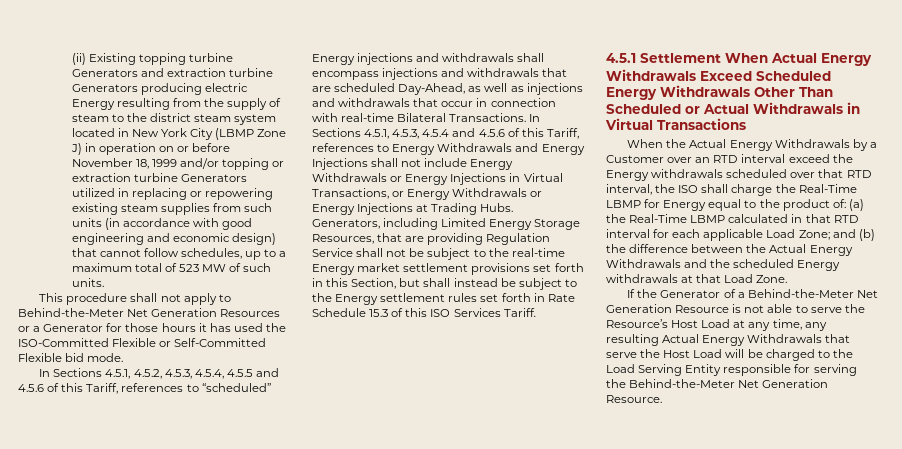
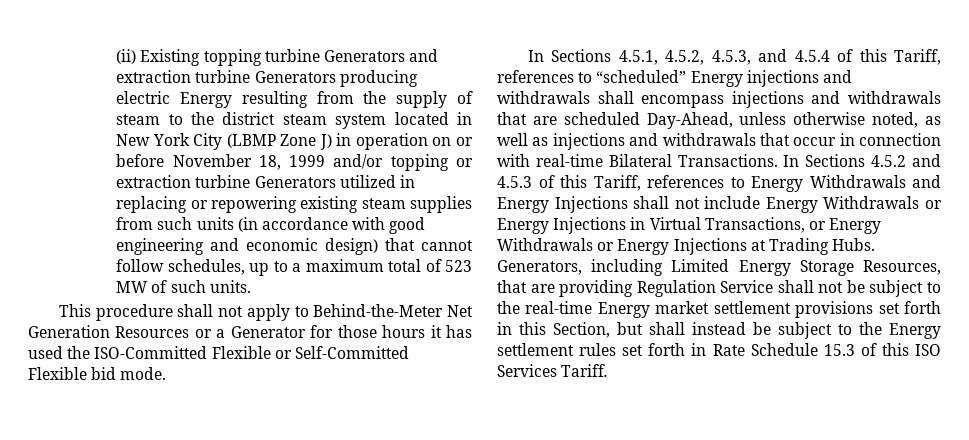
[194,368,279,379] [18,384,44,392] 4.5.4, 4.5.5 and 4.5.6 -> [758,49,830,62] and 4.5.4
(466, 89) none -> [739,112,919,128] unless otherwise noted,
[364,128,505,139] 4.5.1, 4.5.3, 4.5.4 and 4.5.6 -> [871,154,941,167] [497,176,532,188] 4.5.2 and 4.5.3
[606,53,872,66] [606,69,831,81] [606,85,833,100] [606,102,860,114] [605,118,746,130] [627,139,877,151] [606,154,853,163] [606,169,872,181] [606,184,857,196] [606,199,864,211] [606,214,859,223] [606,229,875,241] [606,244,853,256] [606,259,841,271] [606,274,788,283] [627,289,878,298] [606,304,865,313] [606,319,827,331] [606,334,851,346] [606,349,853,361] [606,364,857,376] [606,379,829,388] [606,395,662,403] // 4.5.1 Settlement When Actual Energy Withdrawals Exceed Scheduled Energy Withdrawals Other Than Scheduled or Actual Withdrawals in Virtual Transactions // When the Actual Energy Withdrawals by a Customer over an RTD interval exceed the Energy withdrawals scheduled over that RTD interval, the ISO shall charge the Real-Time LBMP for Energy equal to the product of: (a) the Real-Time LBMP calculated in that RTD interval for each applicable Load Zone; and (b) the difference between the Actual Energy Withdrawals and the scheduled Energy withdrawals at that Load Zone. // If the Generator of a Behind-the-Meter Net Generation Resource is not able to serve the Resource’s Host Load at any time, any resulting Actual Energy Withdrawals that serve the Host Load will be charged to the Load Serving Entity responsible for serving the Behind-the-Meter Net Generation Resource. -> (609, 370) none

